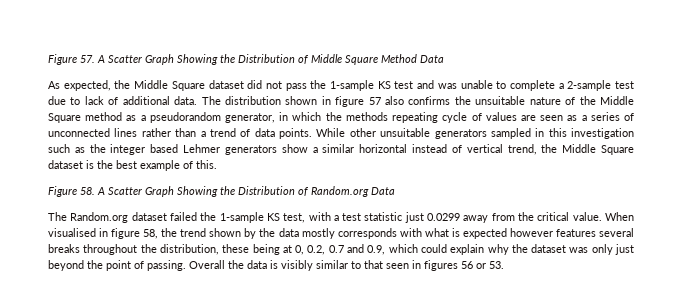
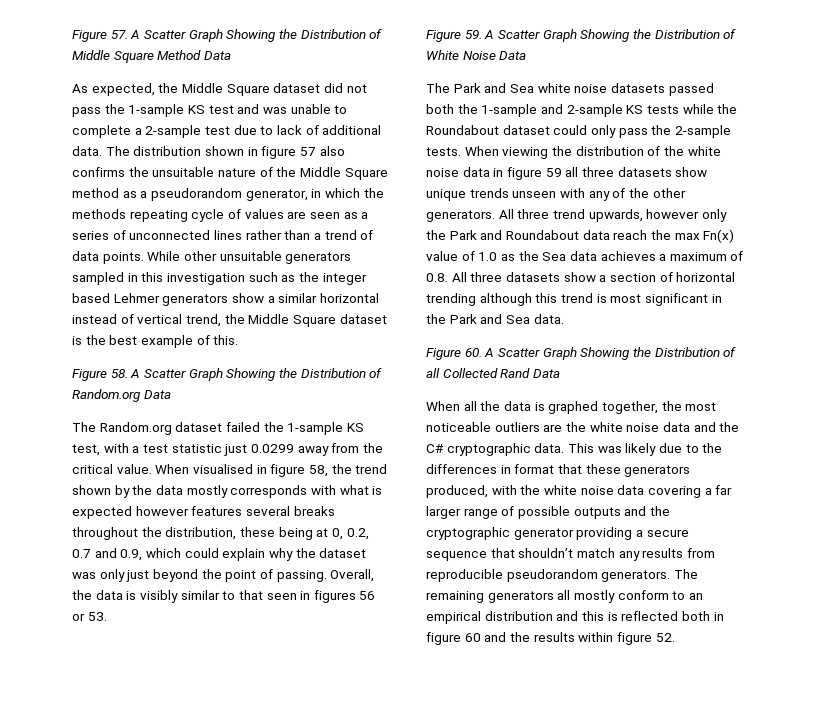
[189,260,225,269] Overall -> [330,569,375,582] Overall,
(504, 265) none -> [426,29,737,42] [426,50,527,60] [426,83,714,96] [426,104,738,117] [426,125,731,138] [426,146,721,159] [426,167,708,180] [426,188,686,201] [426,209,727,222] [426,229,735,243] [426,251,744,261] [426,272,736,282] [426,293,722,306] [426,314,564,324] [426,347,737,360] [426,368,560,378] [426,401,717,414] [426,422,740,432] [426,443,723,456] [426,464,691,477] [426,485,733,498] [426,506,670,519] [426,527,689,540] [426,548,715,561] [426,569,698,582] [426,590,703,603] [426,611,724,624] [426,632,675,645] // Figure 59. A Scatter Graph Showing the Distribution of White Noise Data // The Park and Sea white noise datasets passed both the 1-sample and 2-sample KS tests while the Roundabout dataset could only pass the 2-sample tests. When viewing the distribution of the white noise data in figure 59 all three datasets show unique trends unseen with any of the other generators. All three trend upwards, however only the Park and Roundabout data reach the max Fn(x) value of 1.0 as the Sea data achieves a maximum of 0.8. All three datasets show a section of horizontal trending although this trend is most significant in the Park and Sea data. // Figure 60. A Scatter Graph Showing the Distribution of all Collected Rand Data // When all the data is graphed together, the most noticeable outliers are the white noise data and the C# cryptographic data. This was likely due to the differences in format that these generators produced, with the white noise data covering a far larger range of possible outputs and the cryptographic generator providing a secure sequence that shouldn’t match any results from reproducible pseudorandom generators. The remaining generators all mostly conform to an empirical distribution and this is reflected both in figure 60 and the results within figure 52.

